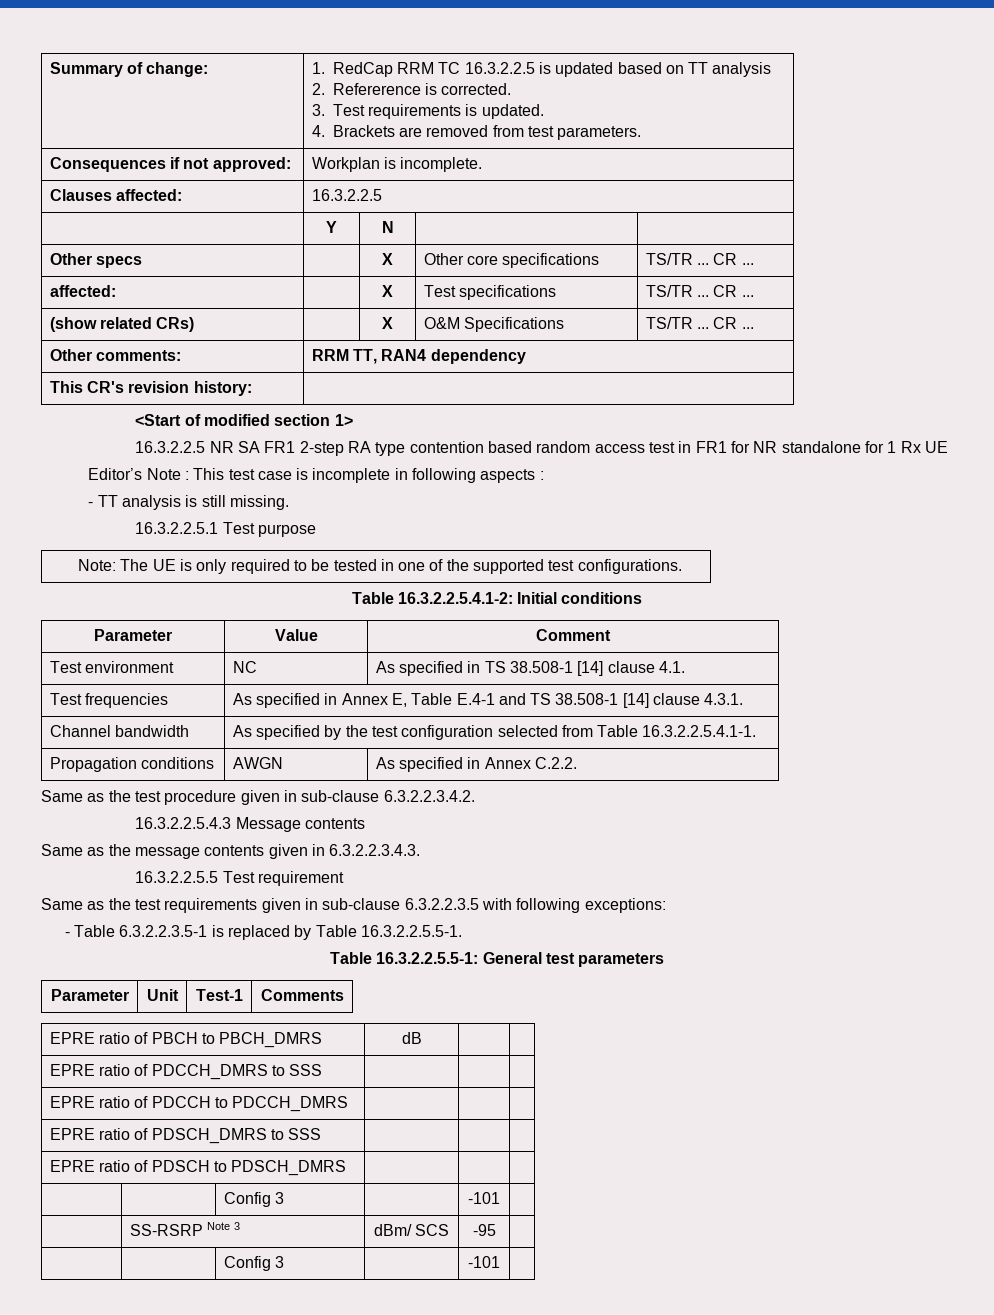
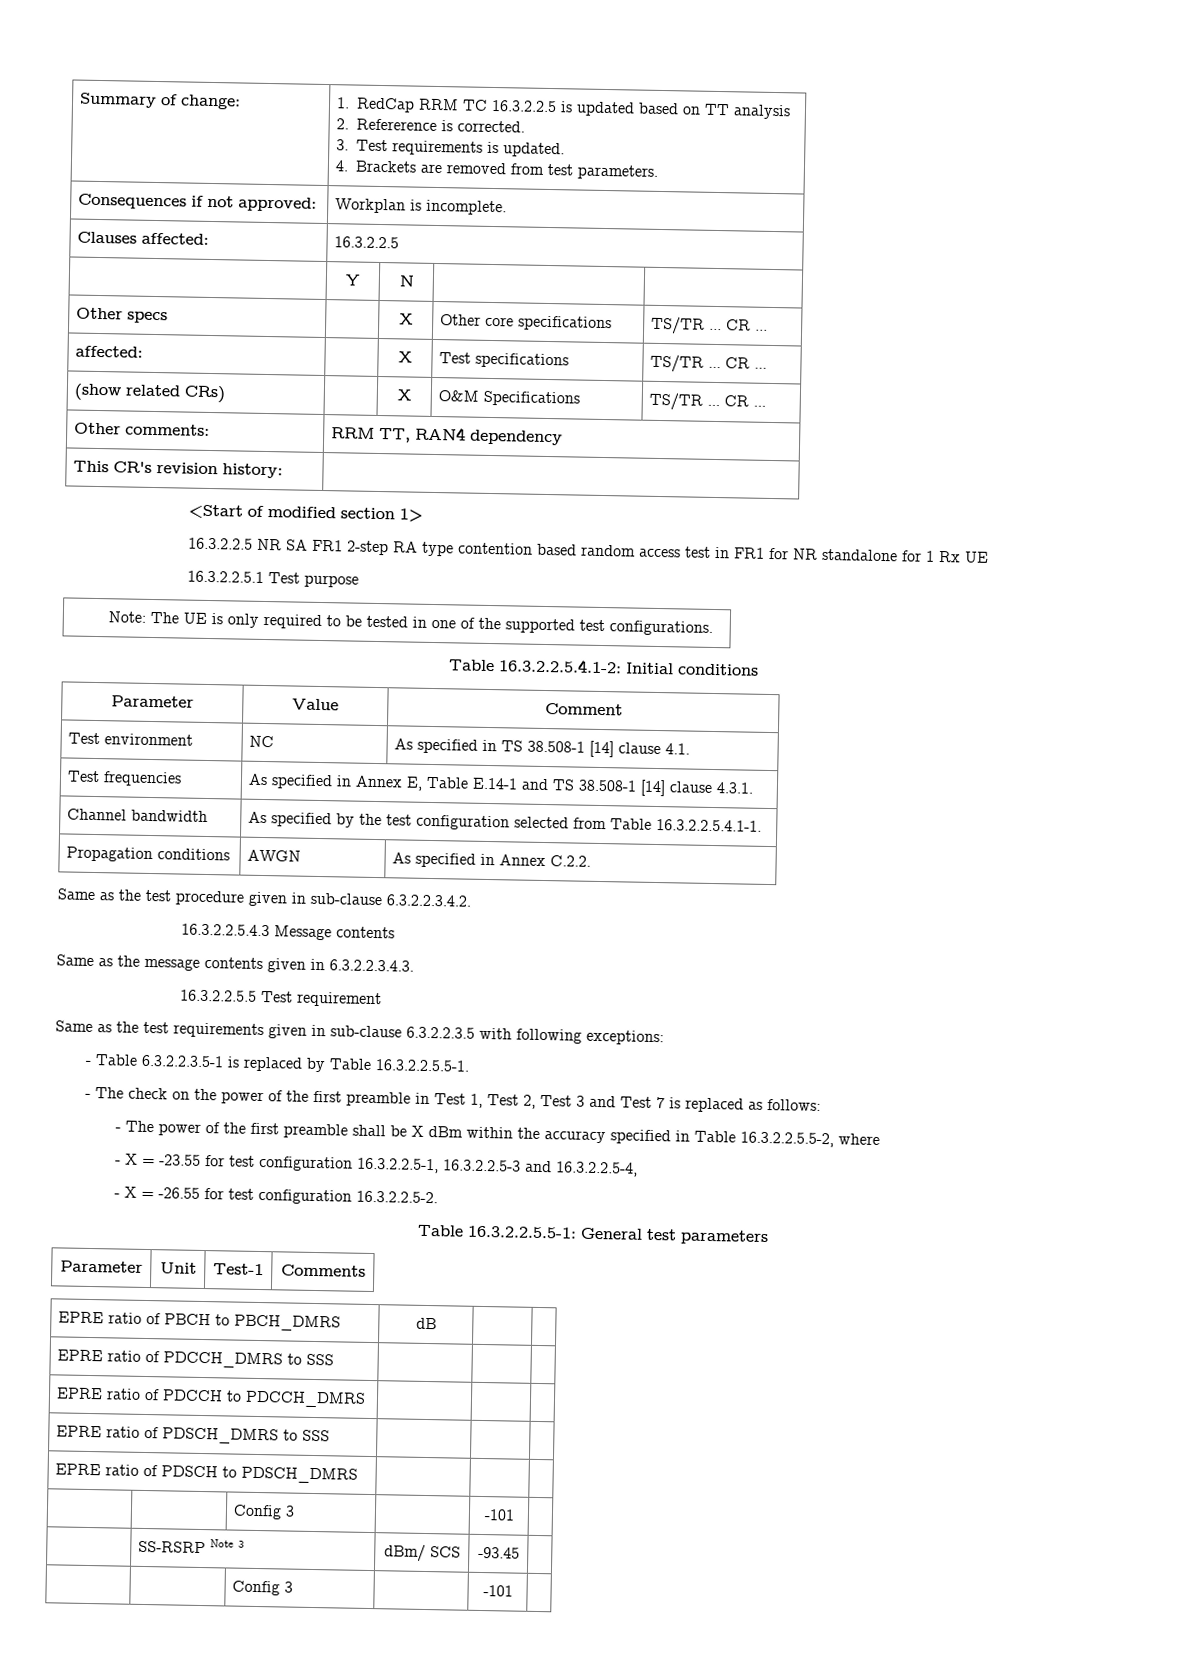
[88,468,544,483] [88,495,289,510] // Editor’s Note : This test case is incomplete in following aspects : // - TT analysis is still missing. -> (990, 557) none
[456,693,495,705] E.4-1 -> [472,777,519,790] E.14-1
(462, 931) none -> [85,1087,822,1113] [115,1120,881,1148] [115,1153,639,1177] [114,1186,439,1205] // - The check on the power of the first preamble in Test 1, Test 2, Test 3 and Test 7 is replaced as follows: // - The power of the first preamble shall be X dBm within the accuracy specified in Table 16.3.2.2.5.5-2, where // - X = -23.55 for test configuration 16.3.2.2.5-1, 16.3.2.2.5-3 and 16.3.2.2.5-4, // - X = -26.55 for test configuration 16.3.2.2.5-2.
[472,1224,496,1236] -95 -> [477,1546,520,1559] -93.45

